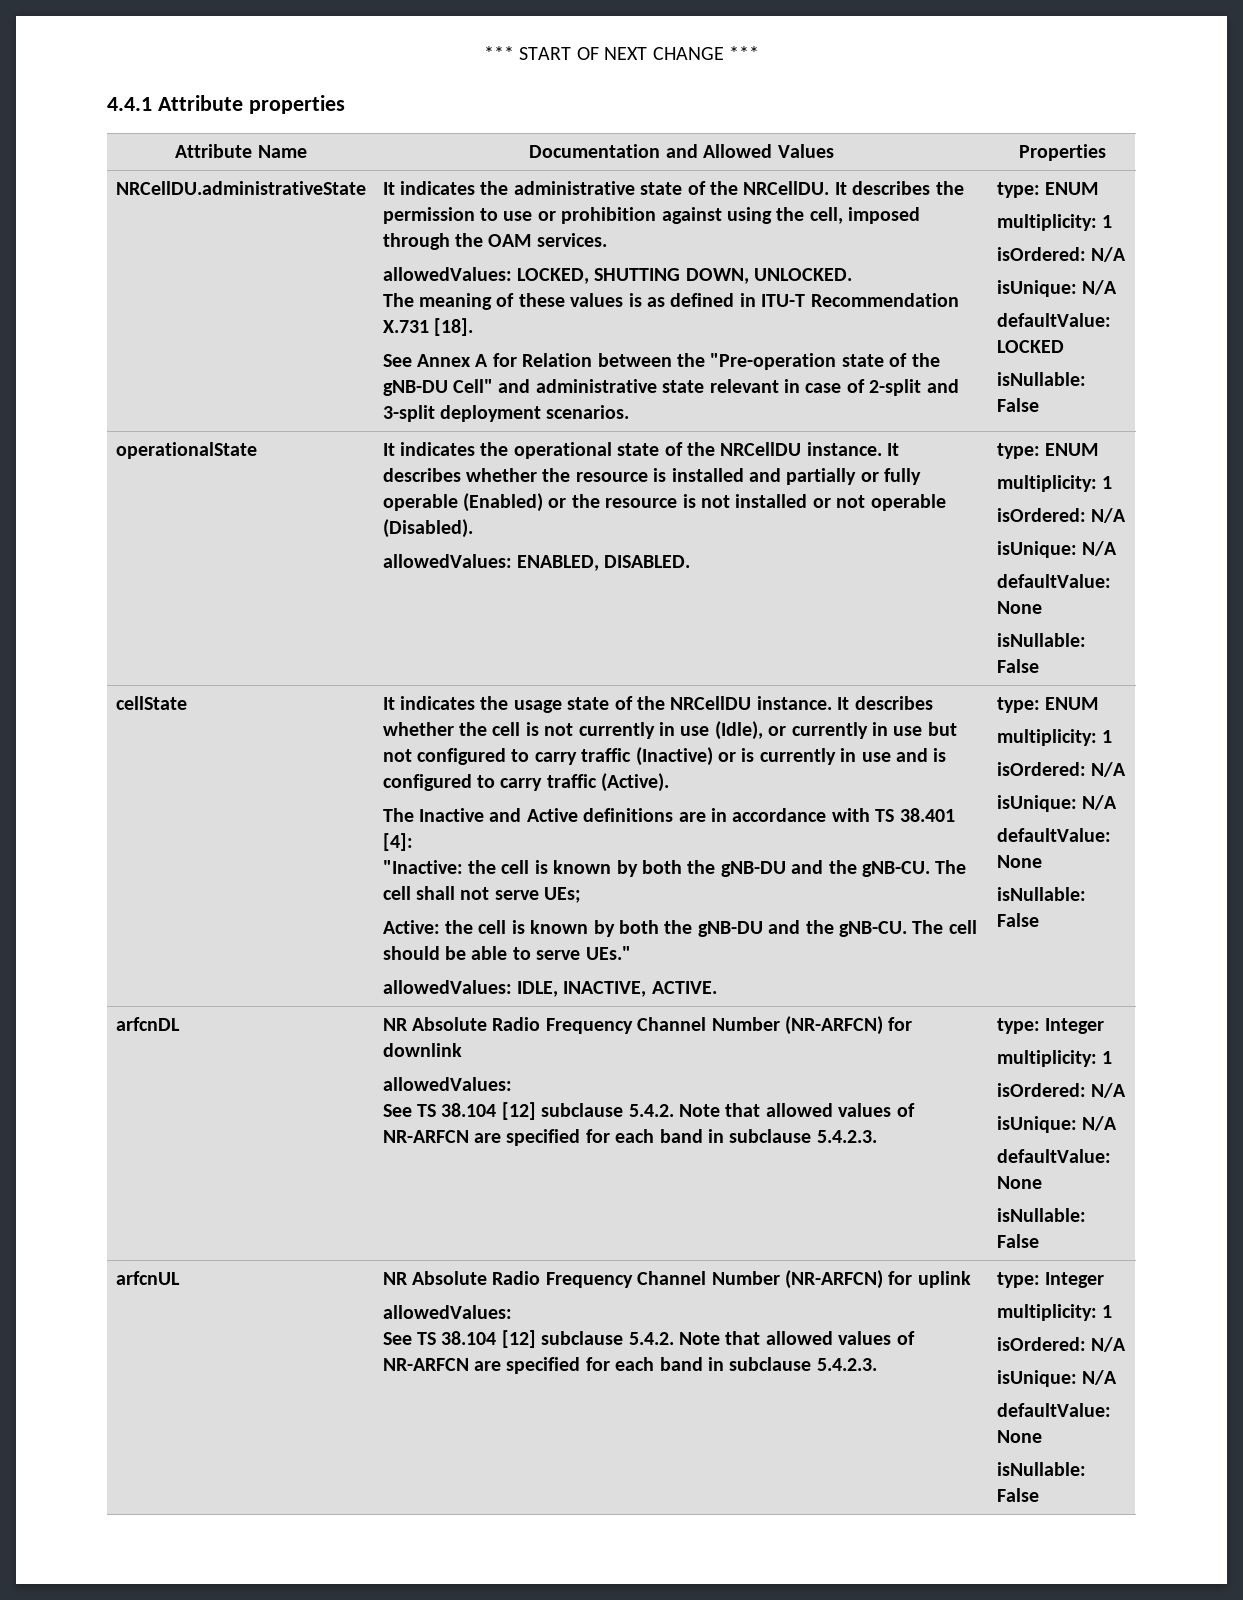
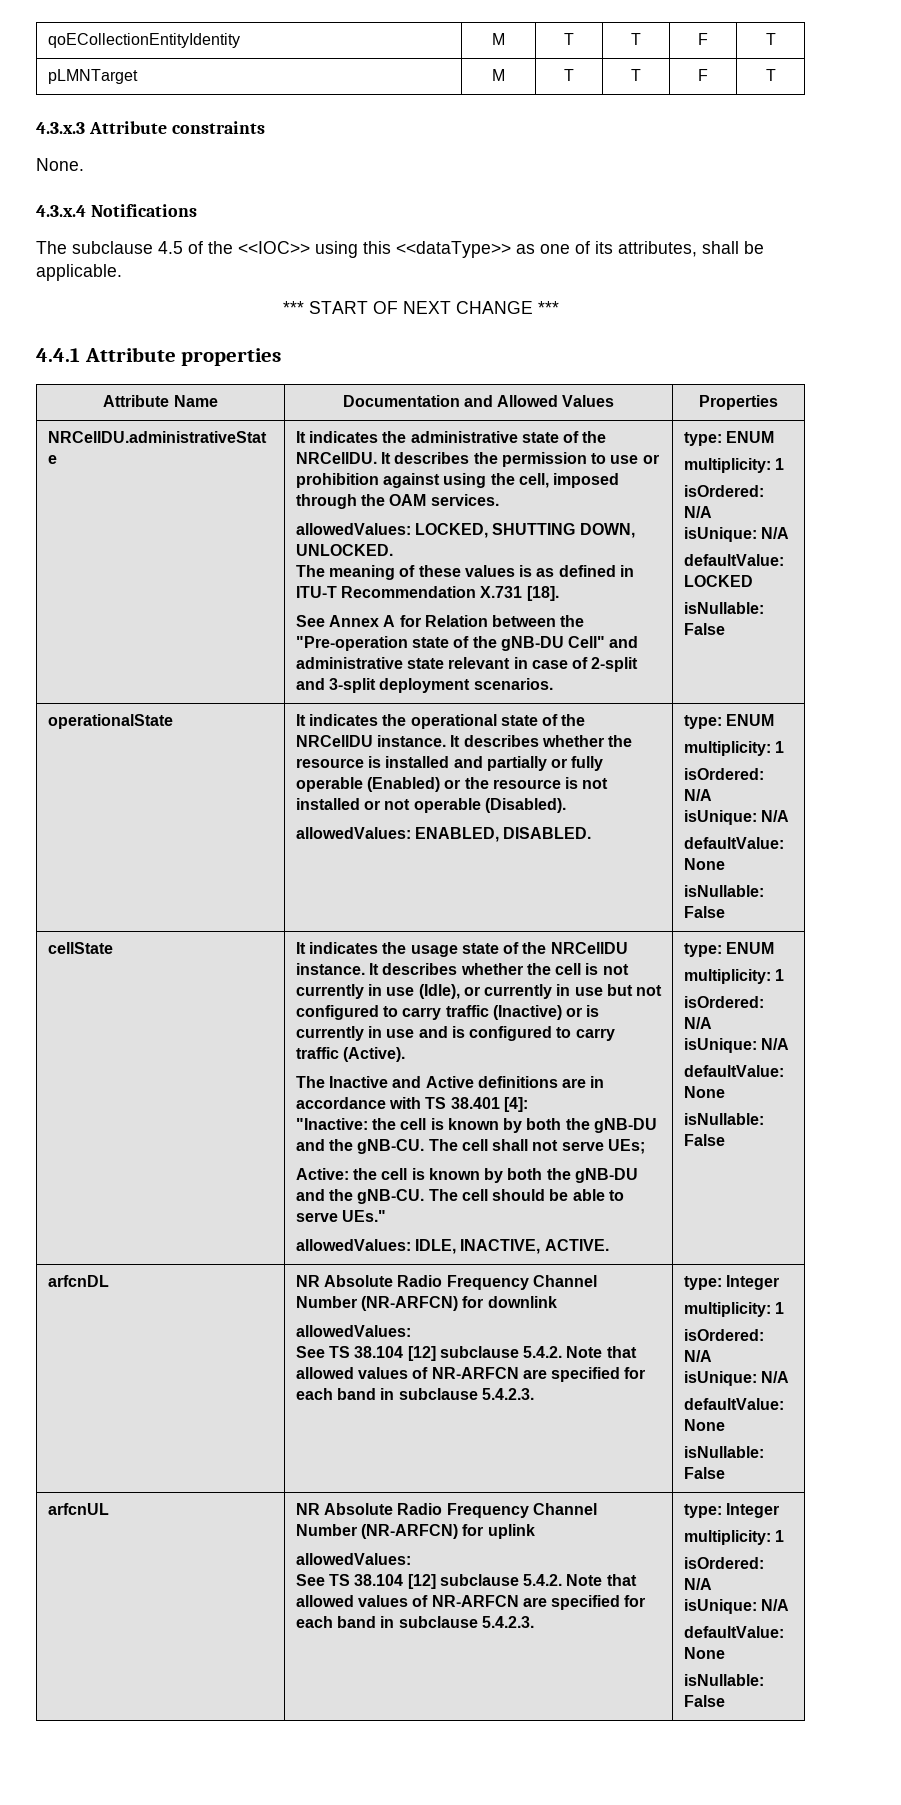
(484, 53) none -> [47,33,240,48] [492,33,505,45] [564,33,574,45] [631,33,641,45] [698,33,708,45] [765,33,776,45] [47,69,138,84] [492,69,505,81] [564,69,574,81] [631,69,641,81] [698,69,708,81] [765,69,776,81] [36,121,265,134] [36,158,84,171] [36,204,197,217] [36,241,764,258] [36,264,122,281] qoECollectionEntityIdentity | M | T | T | F | T // pLMNTarget | M | T | T | F | T // 4.3.x.3 Attribute constraints // None. // 4.3.x.4 Notifications // The subclause 4.5 of the <<IOC>> using this <<dataType>> as one of its attributes, shall be applicable. //

